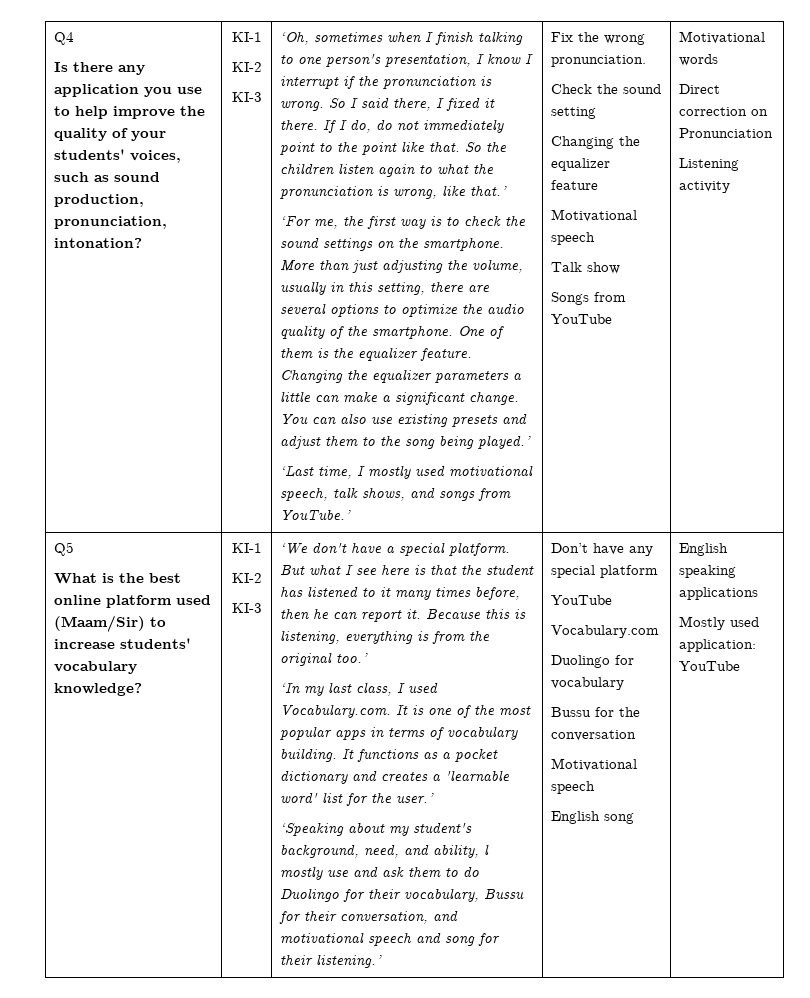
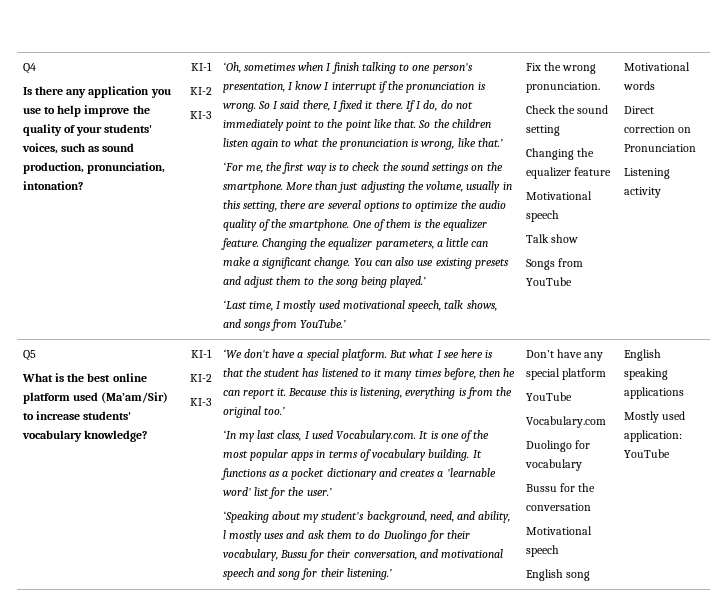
[435,371,510,383] parameters -> [375,239,434,250] parameters,
[54,615,146,632] (Maam/Sir) -> [101,392,169,403] (Ma’am/Sir)
[327,870,350,877] use -> [264,533,285,539] uses

